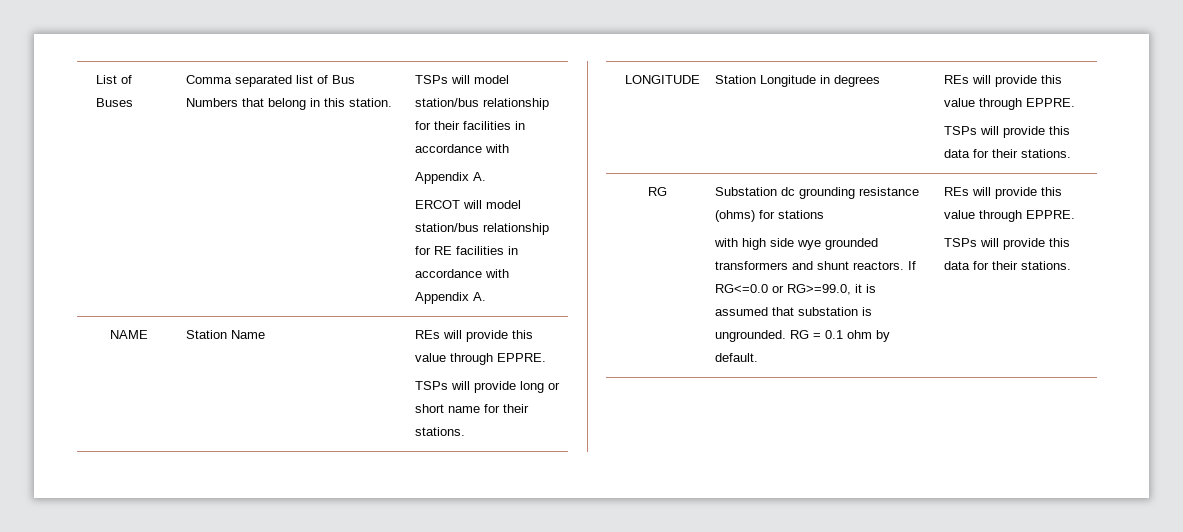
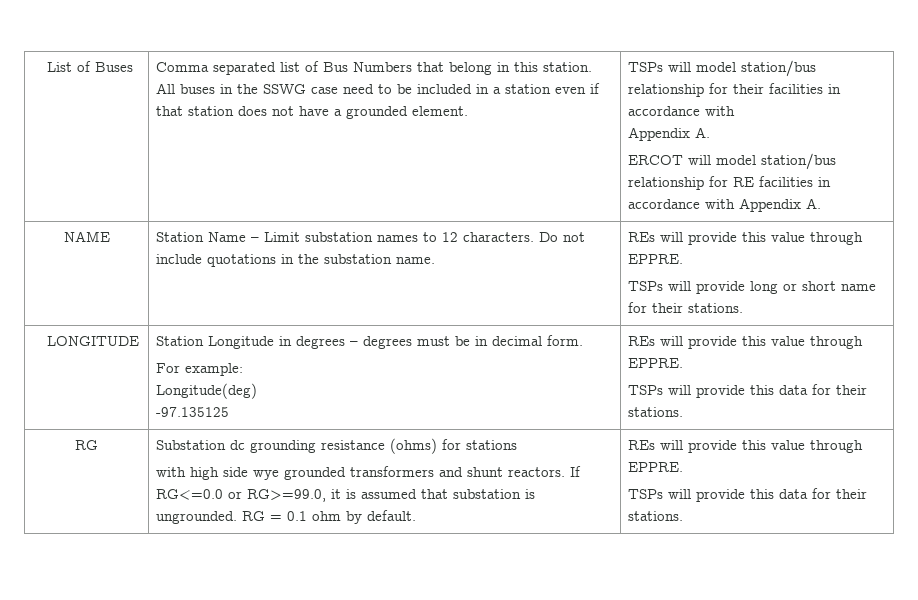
(392, 102) none -> [156,83,601,94] [156,106,469,119] All buses in the SSWG case need to be included in a station even if that station does not have a grounded element.
(265, 334) none -> [251,232,586,242] [156,254,436,267] – Limit substation names to 12 characters. Do not include quotations in the substation name.
(880, 81) none -> [350,335,584,349] [156,363,244,376] [156,383,258,399] [156,407,230,417] – degrees must be in decimal form. // For example: // Longitude(deg) // -97.135125

